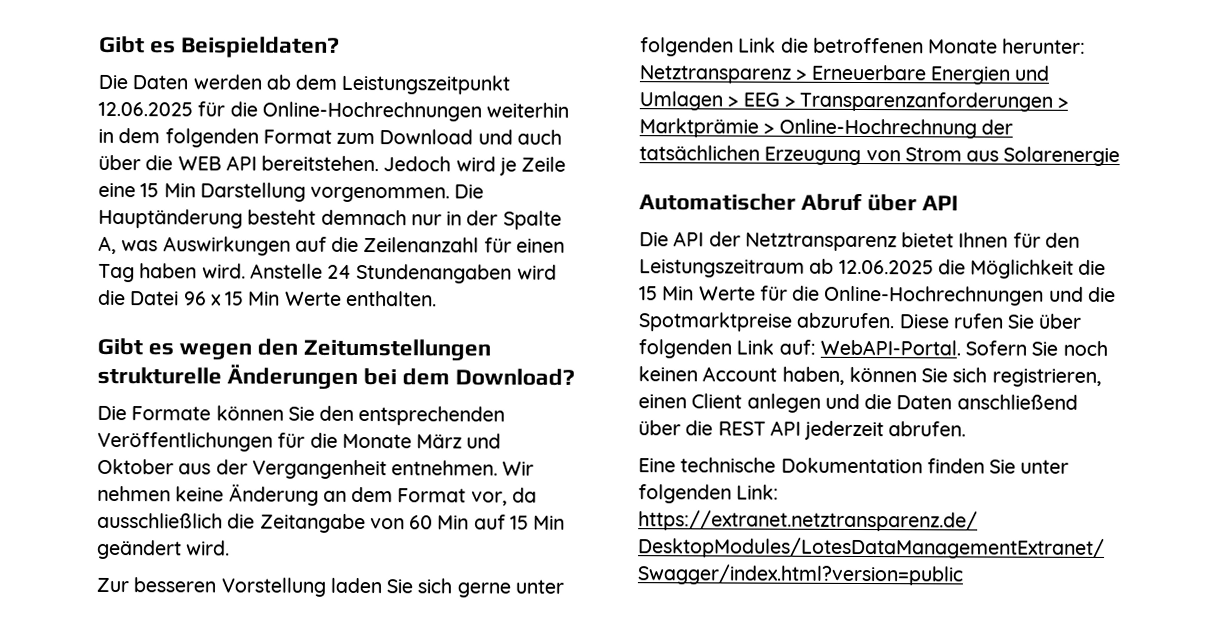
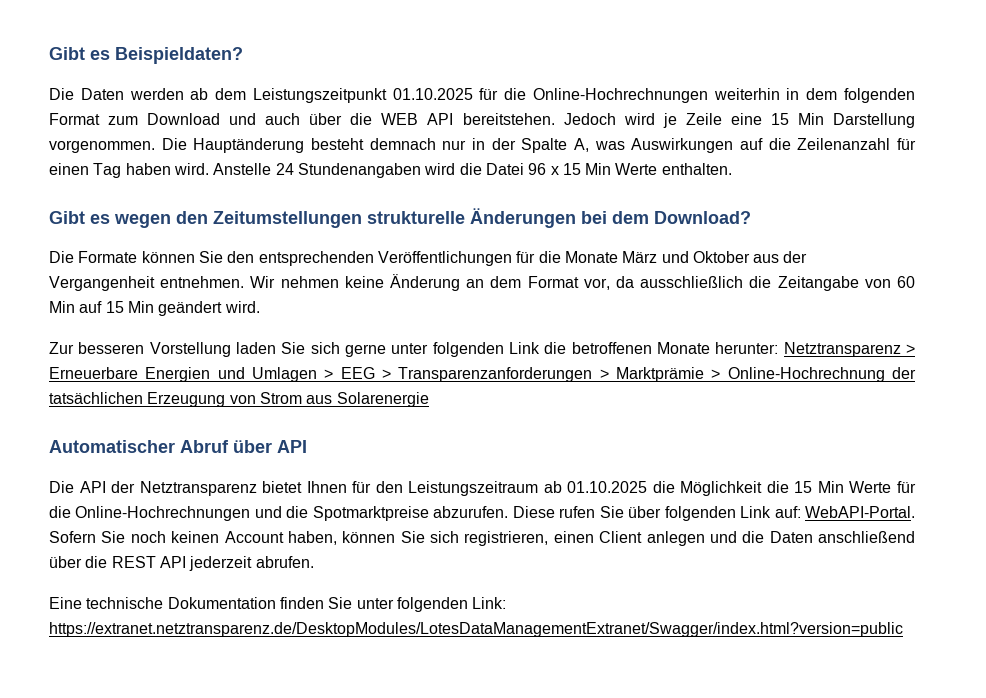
[98,101,193,117] 12.06.2025 -> [392,88,473,100] 01.10.2025
[838,259,934,275] 12.06.2025 -> [567,481,648,493] 01.10.2025

